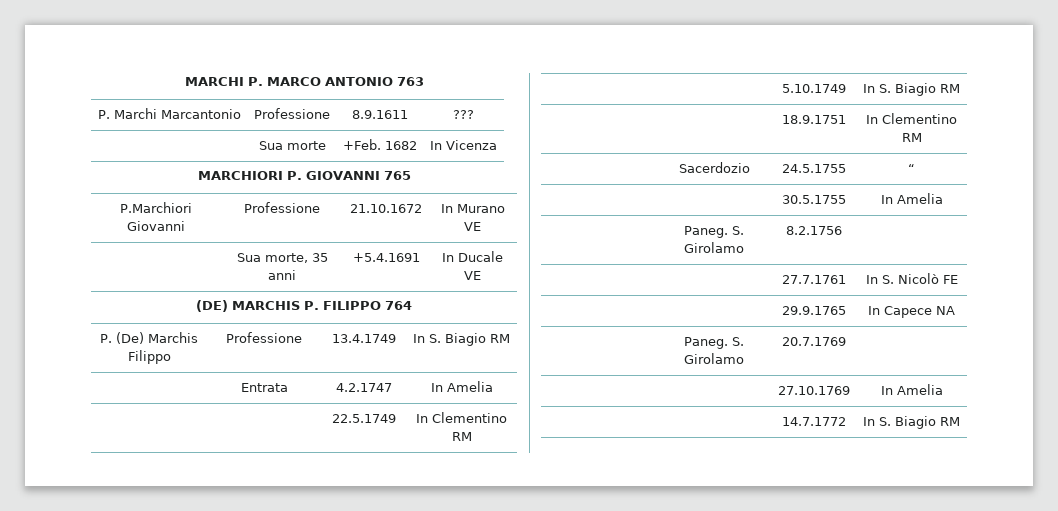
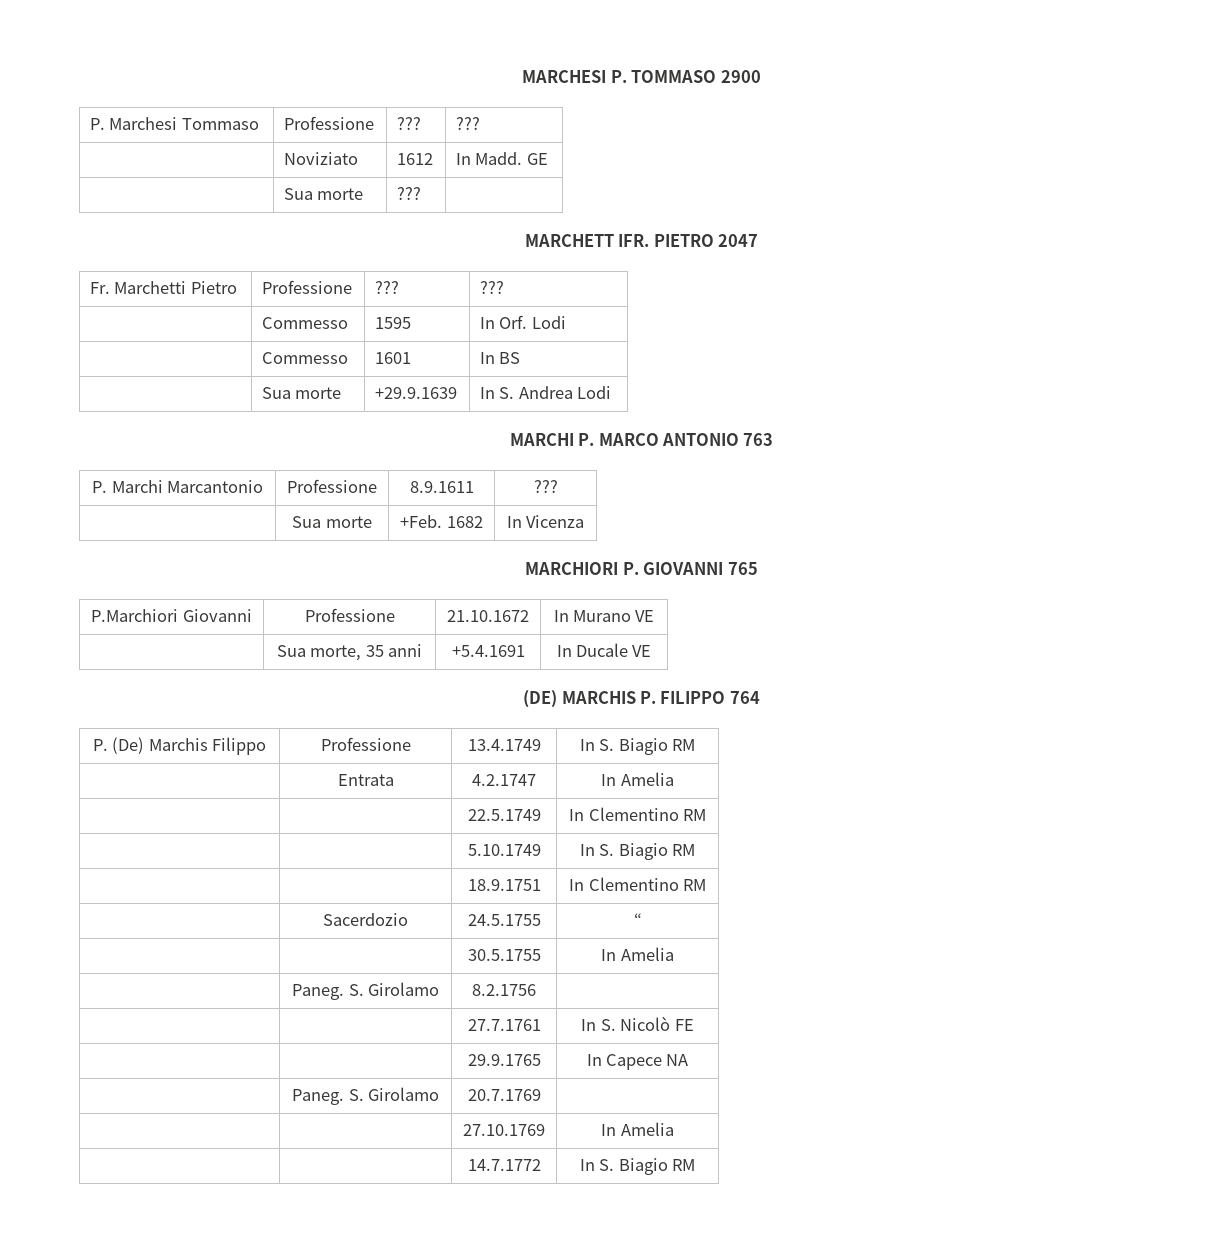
(184, 81) none -> [522,70,761,83] [89,117,259,130] [283,116,374,130] [396,117,421,130] [455,117,480,130] [283,152,358,165] [396,153,433,165] [455,152,548,165] [283,188,364,200] [396,187,421,200] [524,234,759,247] [89,281,237,294] [261,280,352,294] [374,281,399,294] [479,281,504,294] [261,317,348,329] [374,317,411,329] [479,315,566,329] [261,352,348,364] [374,352,411,364] [479,352,521,364] [261,387,342,399] [374,387,457,399] [479,386,612,399] MARCHESI P. TOMMASO 2900 // P. Marchesi Tommaso | Professione | ??? | ??? // | Noviziato | 1612 | In Madd. GE // | Sua morte | ??? | // MARCHETT IFR. PIETRO 2047 // Fr. Marchetti Pietro | Professione | ??? | ??? // | Commesso | 1595 | In Orf. Lodi // | Commesso | 1601 | In BS // | Sua morte | +29.9.1639 | In S. Andrea Lodi //

